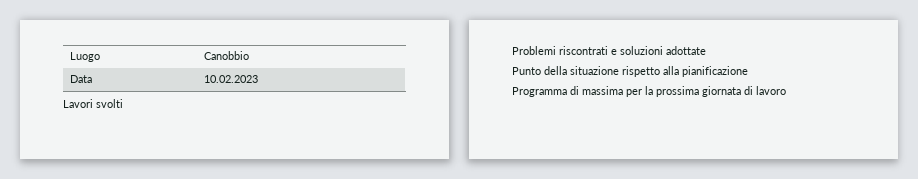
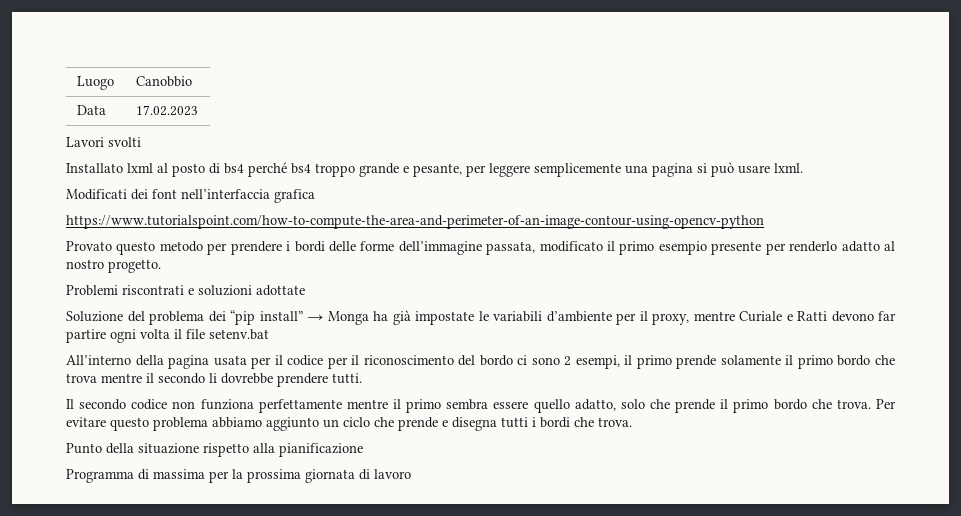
[203,75,258,83] 10.02.2023 -> [135,105,198,116] 17.02.2023
(123, 103) none -> [66,162,803,177] [66,189,315,203] [66,215,764,229] [66,241,896,255] [66,259,161,273] // Installato lxml al posto di bs4 perché bs4 troppo grande e pesante, per leggere semplicemente una pagina si può usare lxml. // Modificati dei font nell’interfaccia grafica // https://www.tutorialspoint.com/how-to-compute-the-area-and-perimeter-of-an-image-contour-using-opencv-python // Provato questo metodo per prendere i bordi delle forme dell’immagine passata, modificato il primo esempio presente per renderlo adatto al nostro progetto.
(706, 50) none -> [66,310,896,325] [66,329,269,343] [66,355,895,369] [66,373,362,387] [66,399,896,413] [66,417,632,431] // Soluzione del problema dei “pip install” → Monga ha già impostate le variabili d’ambiente per il proxy, mentre Curiale e Ratti devono far partire ogni volta il file setenv.bat // All’interno della pagina usata per il codice per il riconoscimento del bordo ci sono 2 esempi, il primo prende solamente il primo bordo che trova mentre il secondo li dovrebbe prendere tutti. // Il secondo codice non funziona perfettamente mentre il primo sembra essere quello adatto, solo che prende il primo bordo che trova. Per evitare questo problema abbiamo aggiunto un ciclo che prende e disegna tutti i bordi che trova.

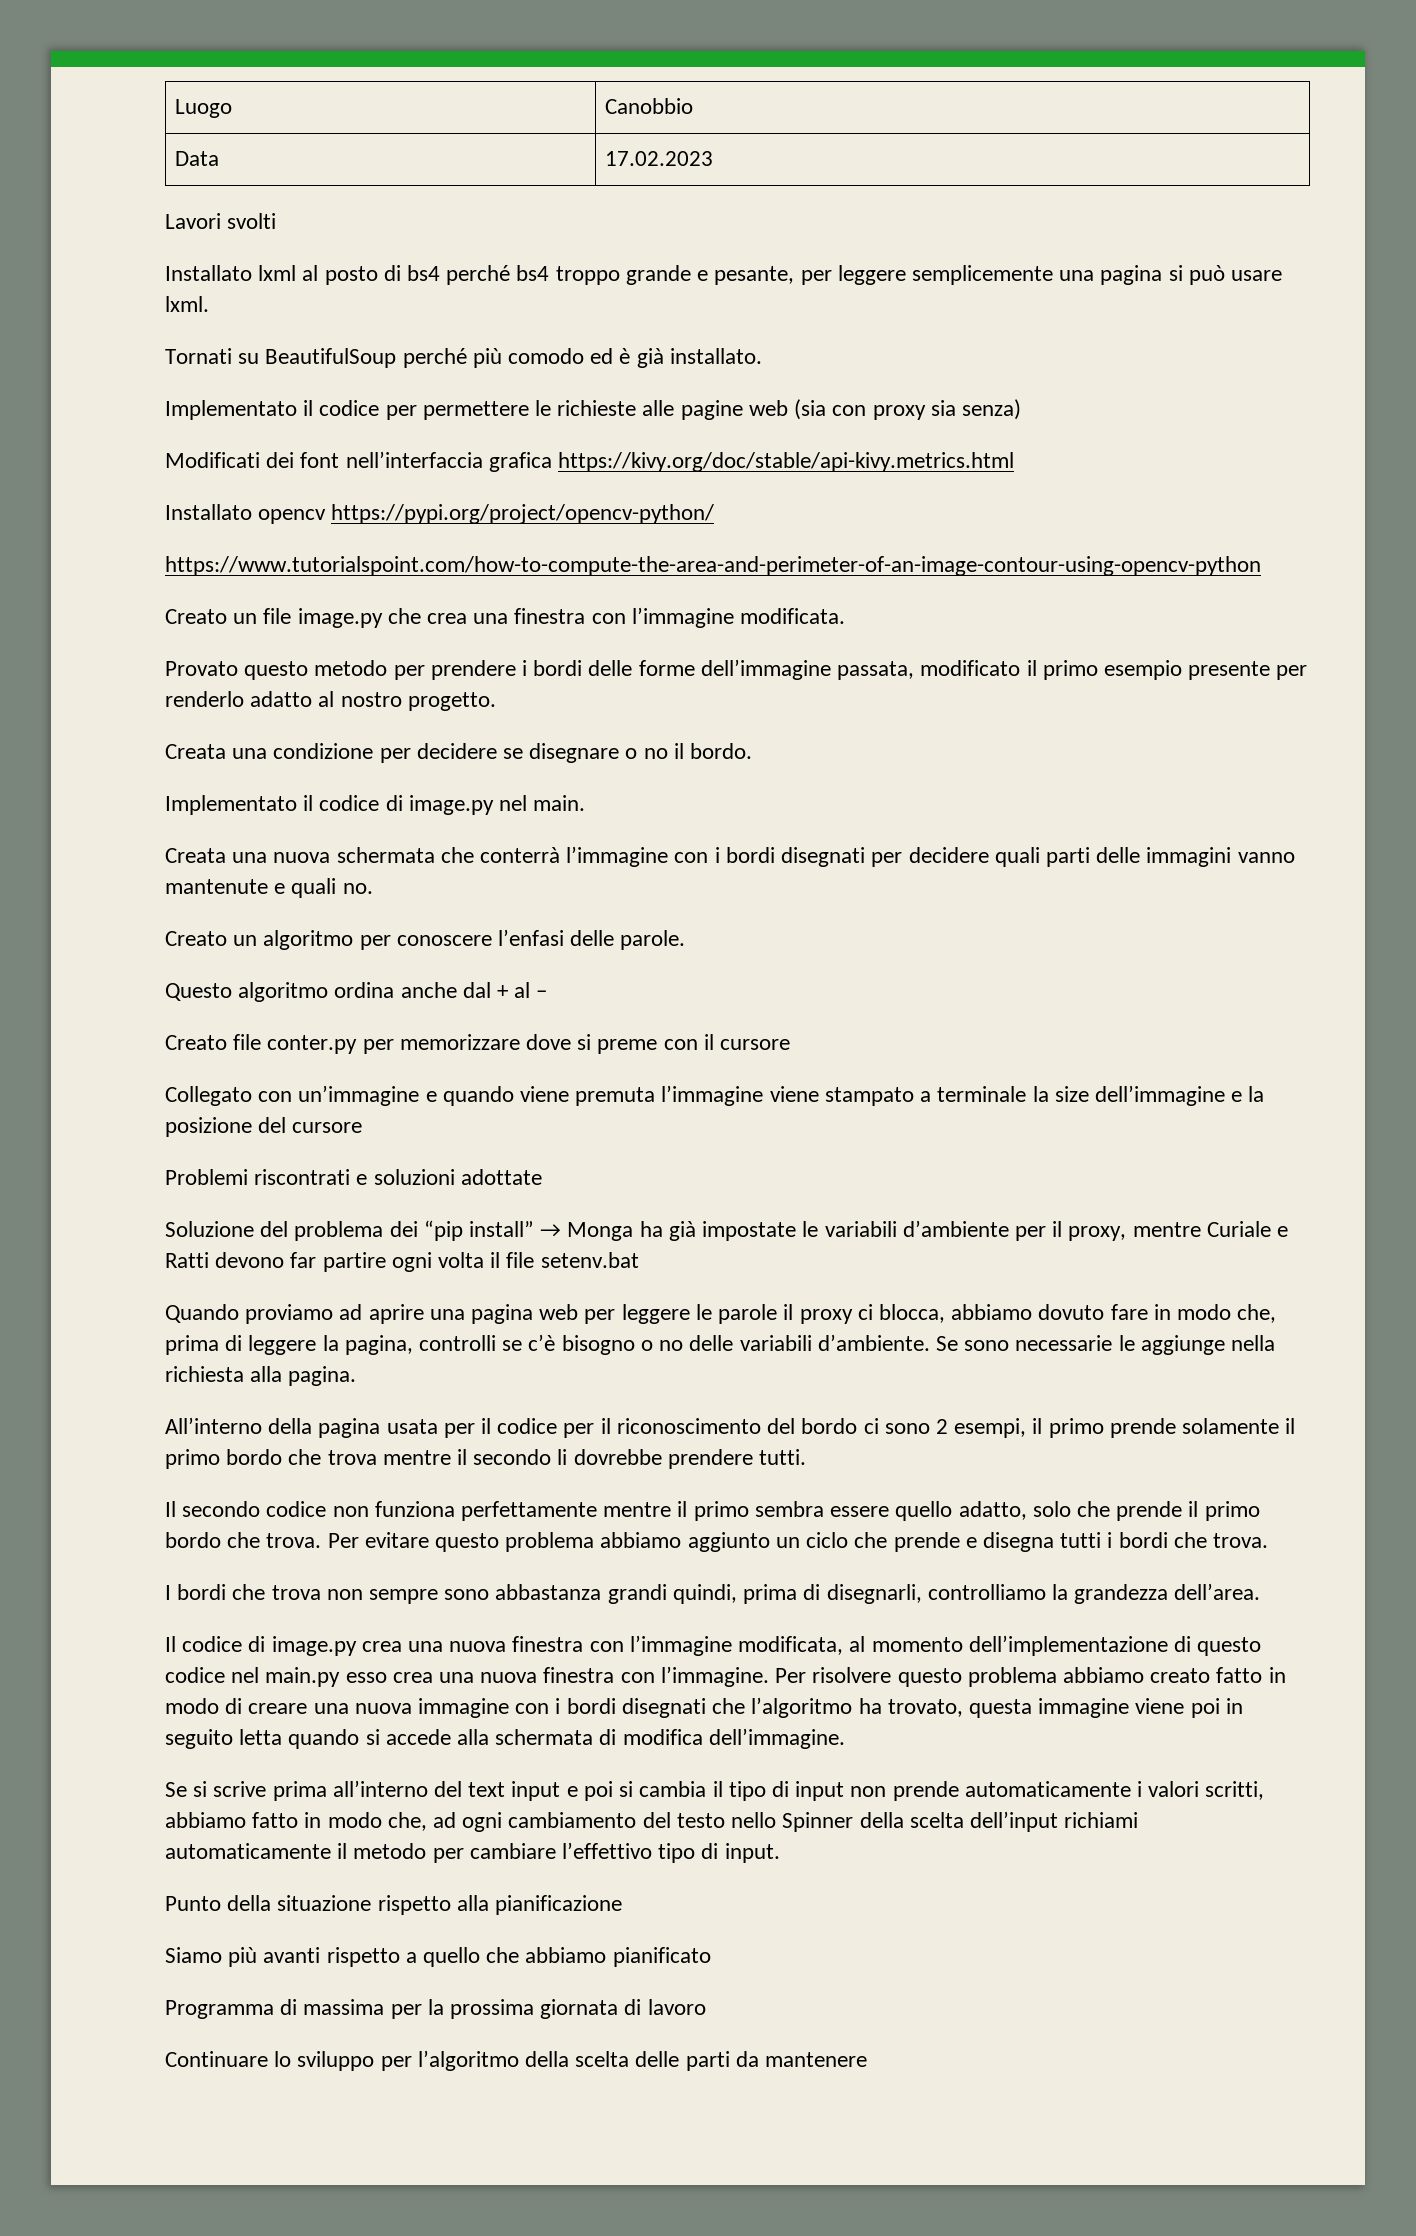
(803, 168) none -> [165,348,762,368] [165,399,1021,420] // Tornati su BeautifulSoup perché più comodo ed è già installato. // Implementato il codice per permettere le richieste alle pagine web (sia con proxy sia senza)
[66,215,764,229] // https://www.tutorialspoint.com/how-to-compute-the-area-and-perimeter-of-an-image-contour-using-opencv-python -> [558,452,1015,472] [165,504,715,524] [165,556,1261,576] [165,607,846,628] https://kivy.org/doc/stable/api-kivy.metrics.html // Installato opencv https://pypi.org/project/opencv-python/ // https://www.tutorialspoint.com/how-to-compute-the-area-and-perimeter-of-an-image-contour-using-opencv-python // Creato un file image.py che crea una finestra con l’immagine modificata.
(161, 266) none -> [165,743,753,763] [165,795,586,815] [165,846,1295,867] [165,878,373,898] [165,929,686,950] [165,982,548,1002] [165,1034,791,1054] [165,1085,1265,1106] [165,1117,363,1137] // Creata una condizione per decidere se disegnare o no il bordo. // Implementato il codice di image.py nel main. // Creata una nuova schermata che conterrà l’immagine con i bordi disegnati per decidere quali parti delle immagini vanno mantenute e quali no. // Creato un algoritmo per conoscere l’enfasi delle parole. // Questo algoritmo ordina anche dal + al – // Creato file conter.py per memorizzare dove si preme con il cursore // Collegato con un’immagine e quando viene premuta l’immagine viene stampato a terminale la size dell’immagine e la posizione del cursore
(269, 334) none -> [165,1304,1277,1324] [165,1334,1275,1355] [165,1366,357,1386] // Quando proviamo ad aprire una pagina web per leggere le parole il proxy ci blocca, abbiamo dovuto fare in modo che, prima di leggere la pagina, controlli se c’è bisogno o no delle variabili d’ambiente. Se sono necessarie le aggiunge nella richiesta alla pagina.
(632, 422) none -> [165,1583,1261,1604] [165,1635,1262,1656] [165,1666,1286,1687] [165,1697,1243,1718] [165,1728,845,1749] [165,1780,1265,1801] [165,1811,1139,1832] [165,1842,780,1863] // I bordi che trova non sempre sono abbastanza grandi quindi, prima di disegnarli, controlliamo la grandezza dell’area. // Il codice di image.py crea una nuova finestra con l’immagine modificata, al momento dell’implementazione di questo codice nel main.py esso crea una nuova finestra con l’immagine. Per risolvere questo problema abbiamo creato fatto in modo di creare una nuova immagine con i bordi disegnati che l’algoritmo ha trovato, questa immagine viene poi in seguito letta quando si accede alla schermata di modifica dell’immagine. // Se si scrive prima all’interno del text input e poi si cambia il tipo di input non prende automaticamente i valori scritti, abbiamo fatto in modo che, ad ogni cambiamento del testo nello Spinner della scelta dell’input richiami automaticamente il metodo per cambiare l’effettivo tipo di input.
(363, 450) none -> [165,1947,711,1967] // Siamo più avanti rispetto a quello che abbiamo pianificato
(411, 474) none -> [165,2050,868,2071] // Continuare lo sviluppo per l’algoritmo della scelta delle parti da mantenere

